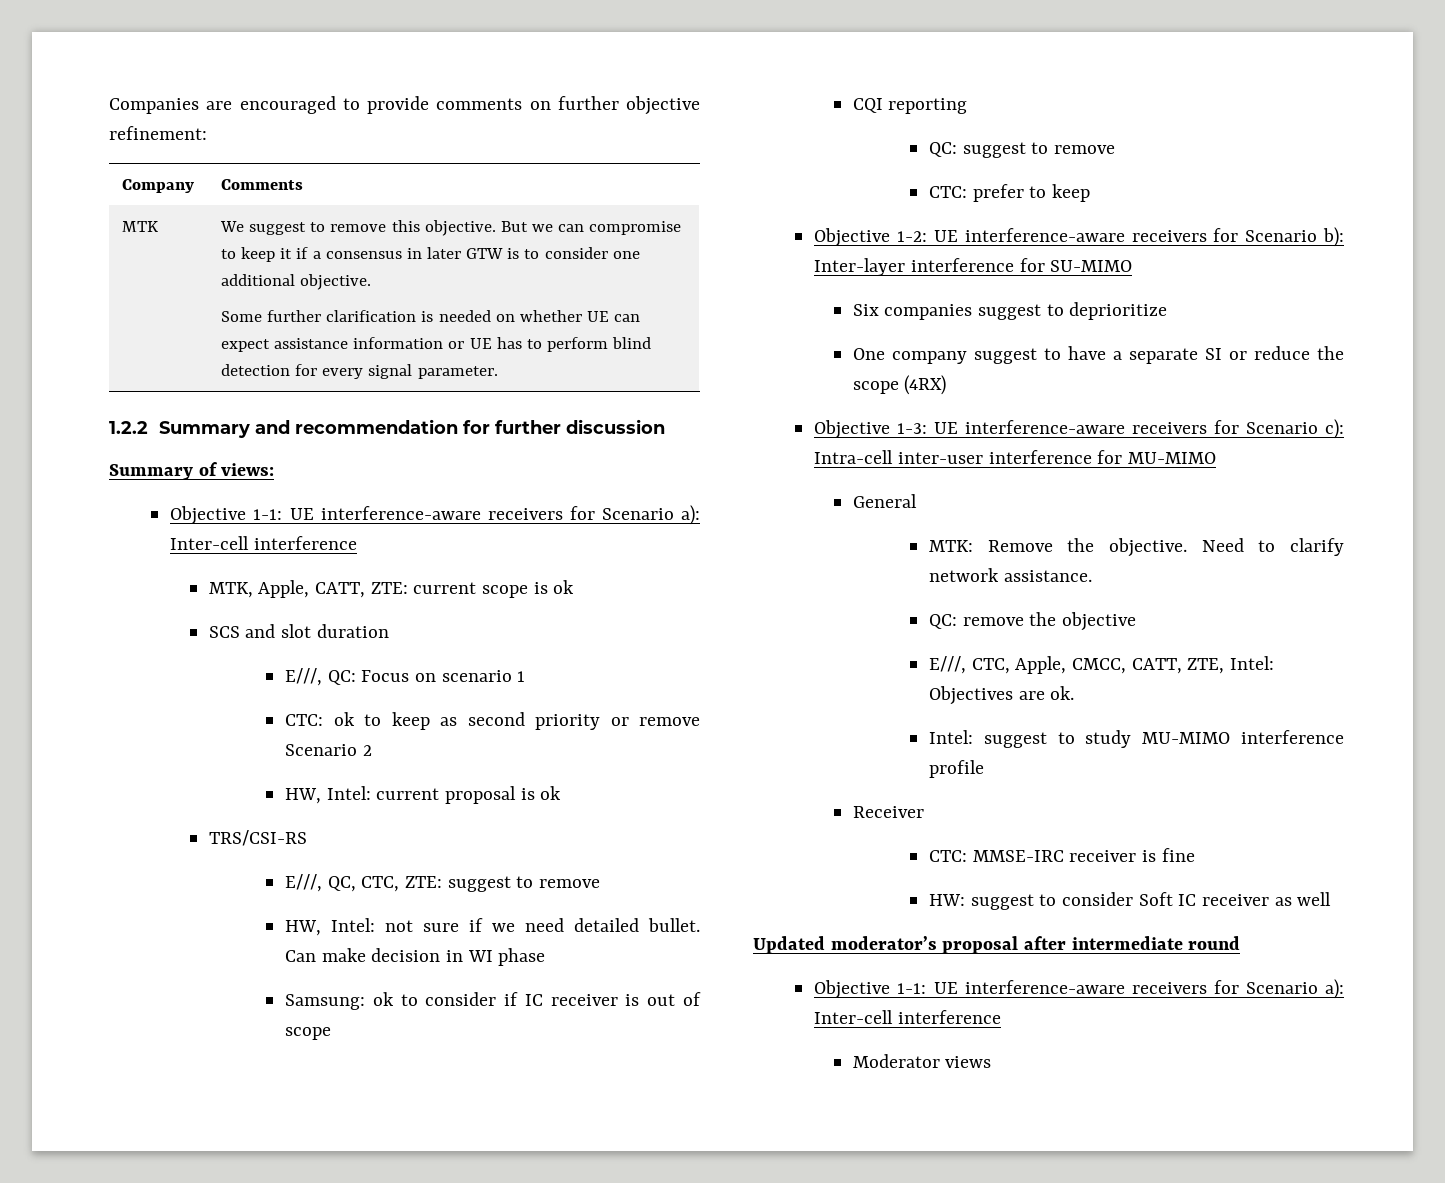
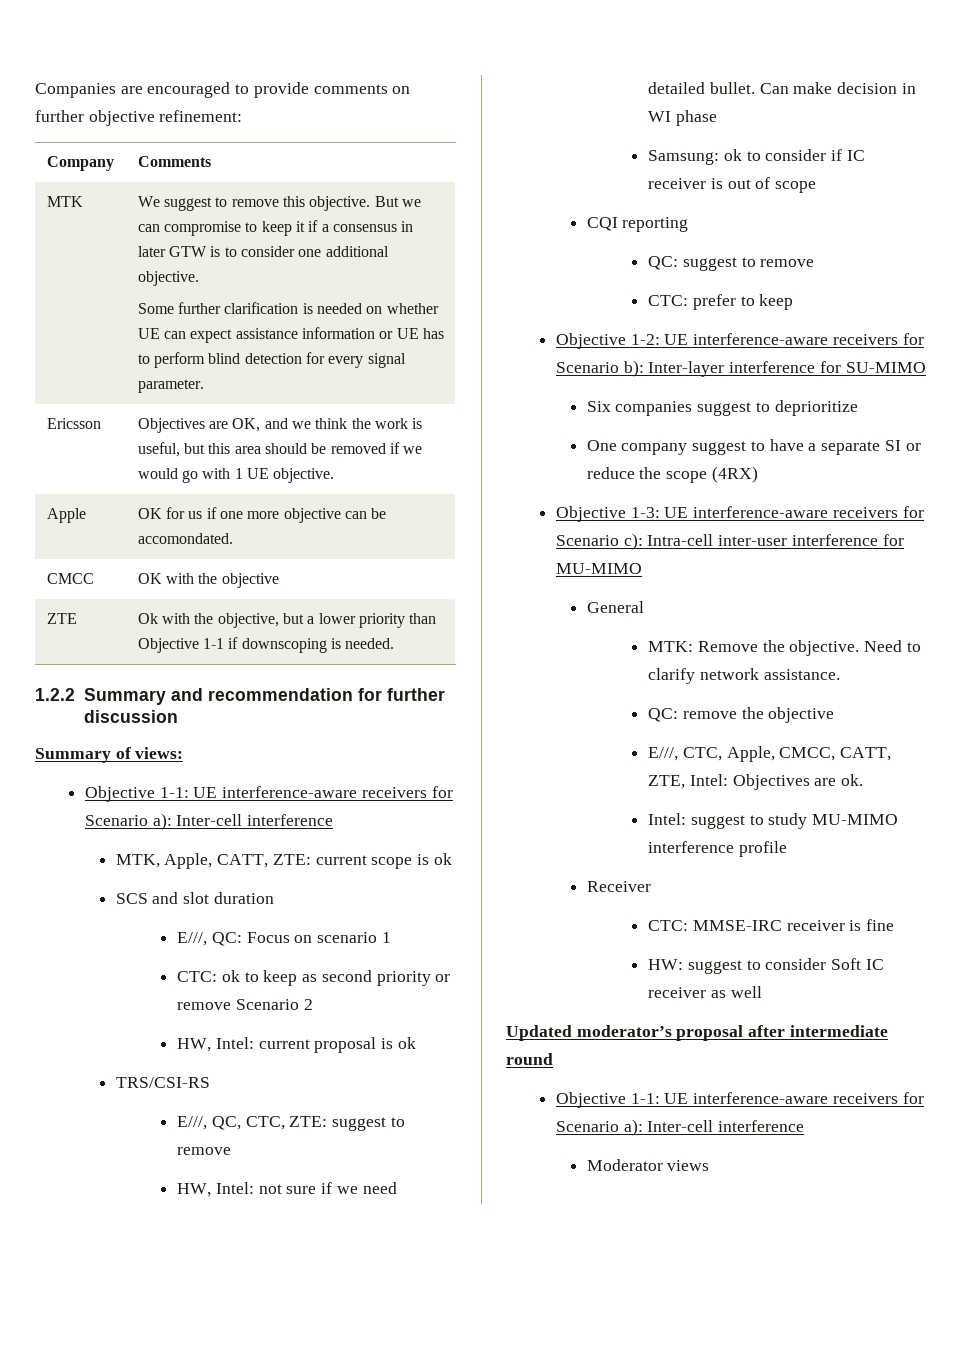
(498, 372) none -> [46,418,101,429] [137,418,423,433] [137,442,423,457] [137,468,335,483] [46,508,86,523] [137,507,387,523] [137,533,233,544] [46,573,94,584] [137,573,279,588] [46,613,77,624] [137,613,437,628] [137,637,395,653] // Ericsson | Objectives are OK, and we think the work is useful, but this area should be removed if we would go with 1 UE objective. // Apple | OK for us if one more objective can be accomondated. // CMCC | OK with the objective // ZTE | Ok with the objective, but a lower priority than Objective 1-1 if downscoping is needed.

